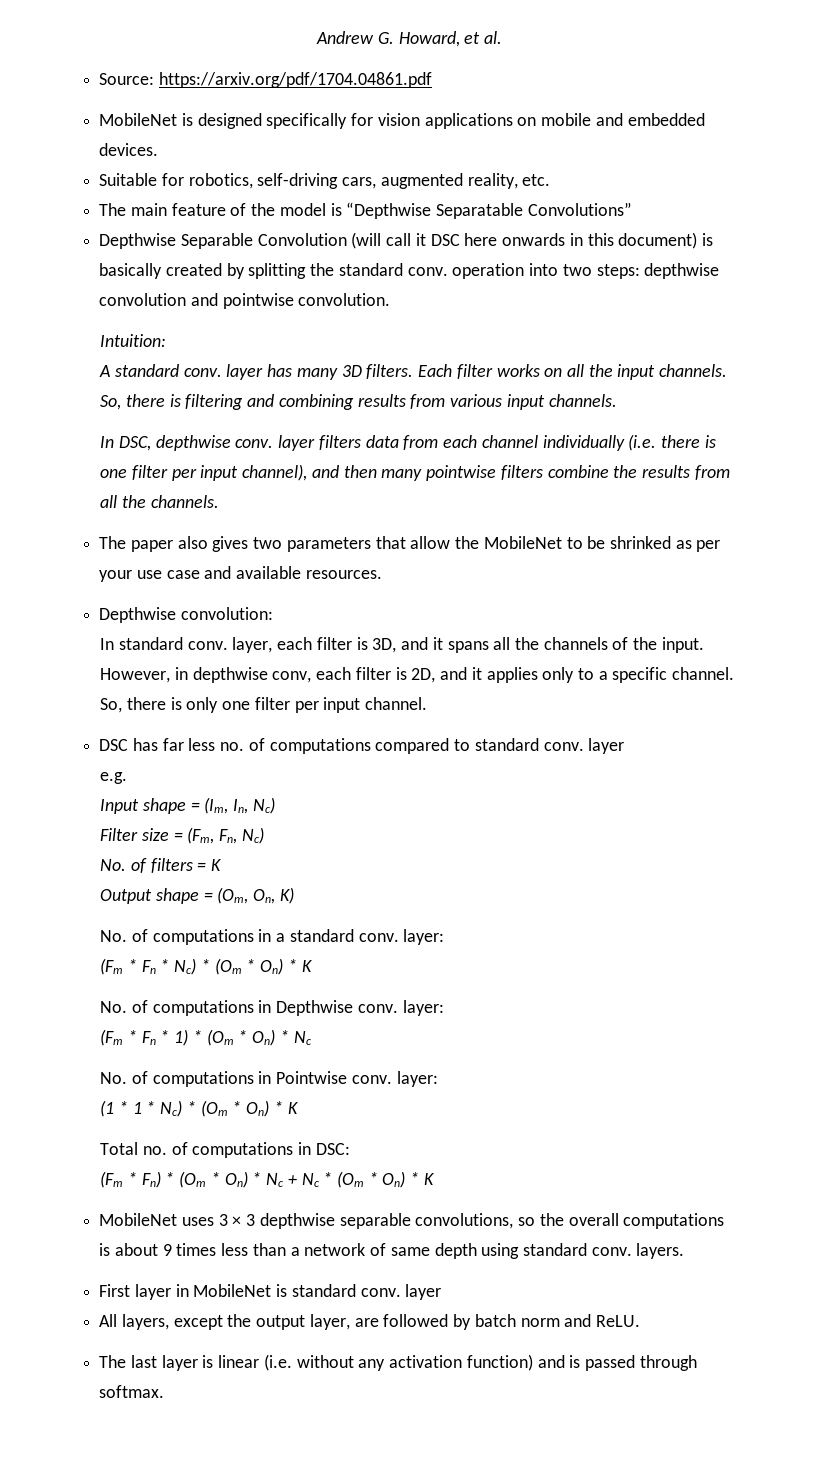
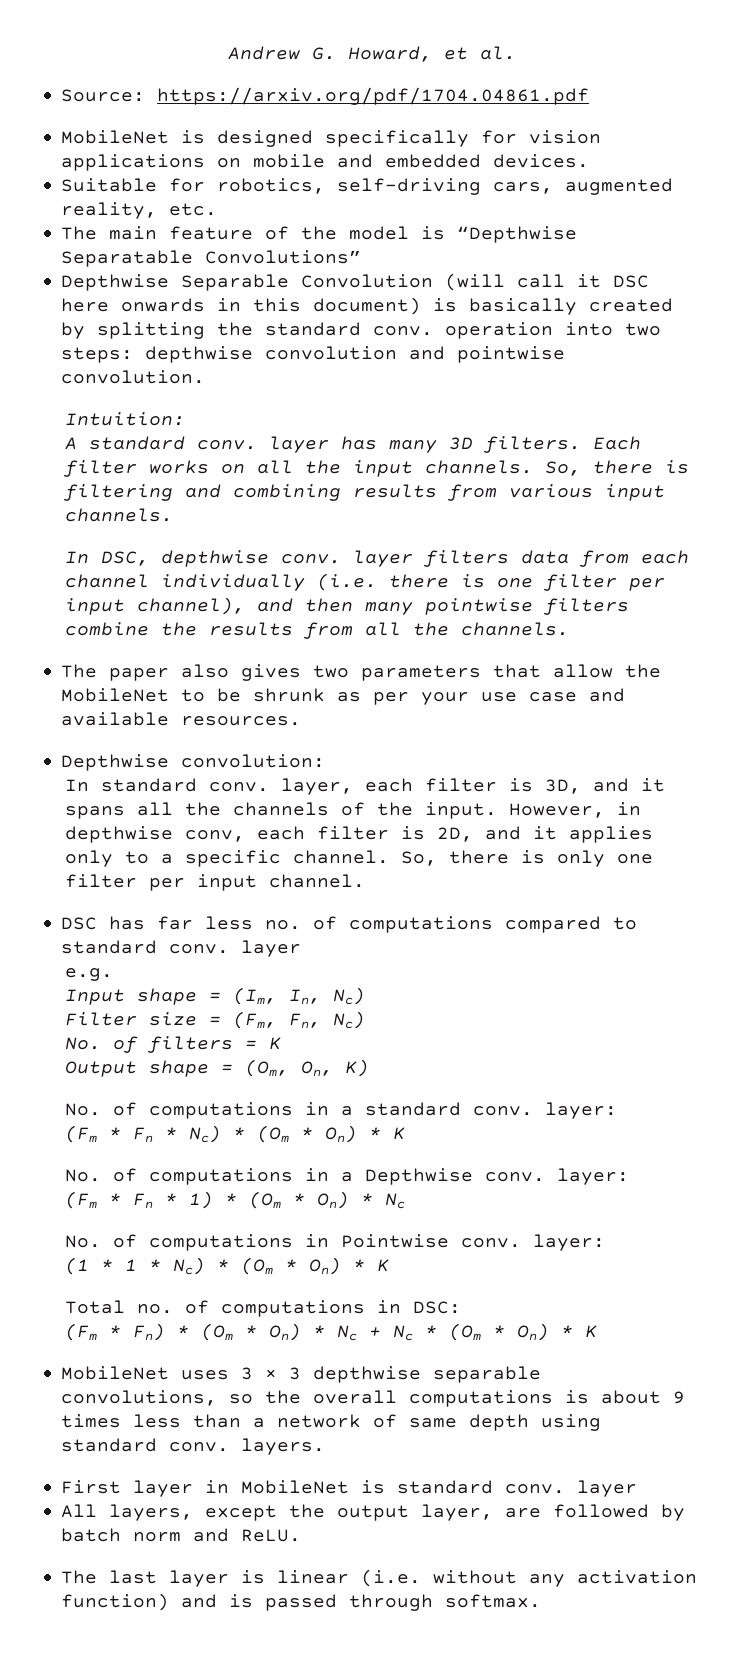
[609,536,671,549] shrinked -> [253,688,326,702] shrunk
(272, 1006) none -> [340,1172,353,1182] a

